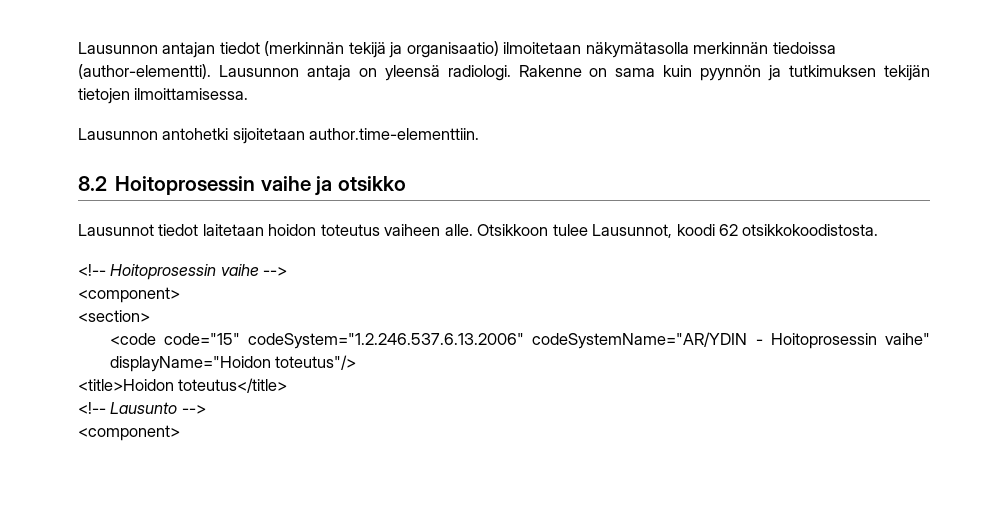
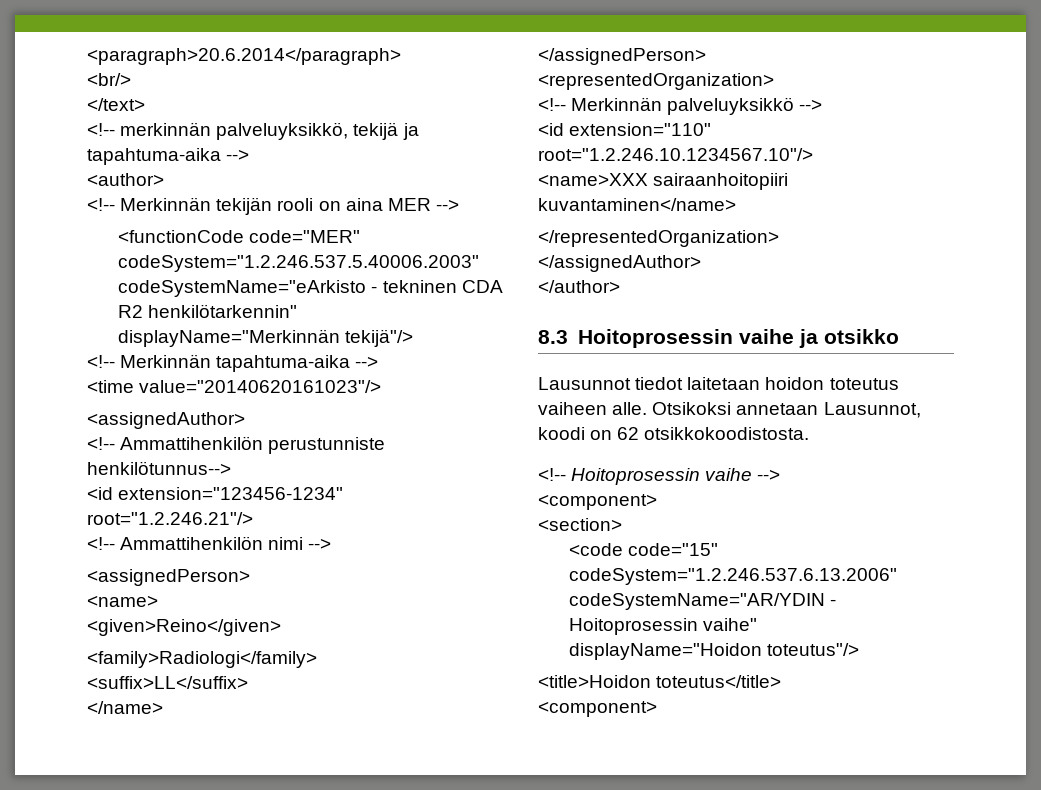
[78,41,836,58] [78,64,930,81] [78,88,249,104] [78,128,480,144] [78,176,107,191] Lausunnon antajan tiedot (merkinnän tekijä ja organisaatio) ilmoitetaan näkymätasolla merkinnän tiedoissa (author-elementti). Lausunnon antaja on yleensä radiologi. Rakenne on sama kuin pyynnön ja tutkimuksen tekijän tietojen ilmoittamisessa. // Lausunnon antohetki sijoitetaan author.time-elementtiin. // 8.2 -> [87,48,401,65] [87,73,131,86] [87,98,145,111] [87,122,419,140] [87,148,250,165] [87,173,164,186] [87,197,459,215] [118,230,361,243] [118,255,480,272] [118,280,504,297] [118,304,298,318] [118,329,414,347] [87,354,379,372] [87,380,382,393] [87,412,245,429] [87,436,386,454] [87,461,231,475] [87,487,344,500] [87,512,253,525] [87,536,332,550] [87,569,250,586] [87,595,158,607] [87,619,281,636] [87,651,317,668] [87,676,248,689] [87,701,163,714] [538,48,706,65] [538,73,774,90] [538,97,823,115] [538,123,712,136] [538,148,813,161] [538,173,789,190] [538,198,736,211] [538,230,779,247] [538,255,701,272] [538,280,620,293] [538,330,568,344] <paragraph>20.6.2014</paragraph> // <br/> // </text> // <!-- merkinnän palveluyksikkö, tekijä ja tapahtuma-aika --> // <author> // <!-- Merkinnän tekijän rooli on aina MER --> // <functionCode code="MER" codeSystem="1.2.246.537.5.40006.2003" codeSystemName="eArkisto - tekninen CDA R2 henkilötarkennin" displayName="Merkinnän tekijä"/> // <!-- Merkinnän tapahtuma-aika --> // <time value="20140620161023"/> // <assignedAuthor> // <!-- Ammattihenkilön perustunniste henkilötunnus--> // <id extension="123456-1234" root="1.2.246.21"/> // <!-- Ammattihenkilön nimi --> // <assignedPerson> // <name> // <given>Reino</given> // <family>Radiologi</family> // <suffix>LL</suffix> // </name> // </assignedPerson> // <representedOrganization> // <!-- Merkinnän palveluyksikkö --> // <id extension="110" root="1.2.246.10.1234567.10"/> // <name>XXX sairaanhoitopiiri kuvantaminen</name> // </representedOrganization> // </assignedAuthor> // </author> // 8.3
[477,224,588,236] Otsikkoon tulee -> [652,402,819,415] Otsikoksi annetaan
(715, 230) none -> [590,430,613,440] on
[78,402,206,414] // <!-- Lausunto --> -> (782, 681) none

